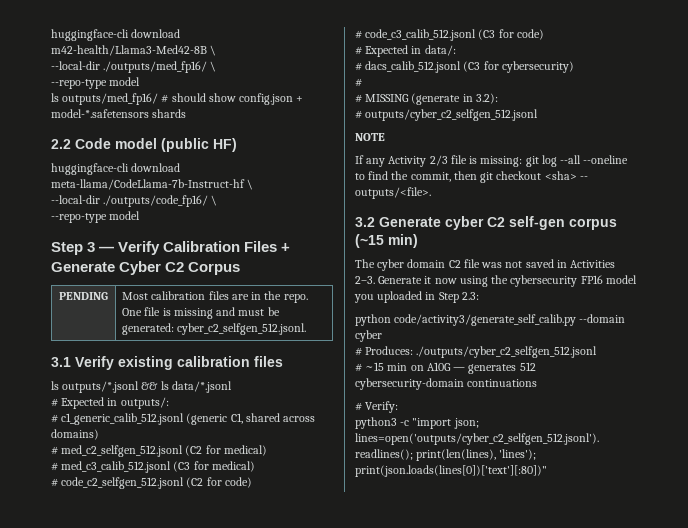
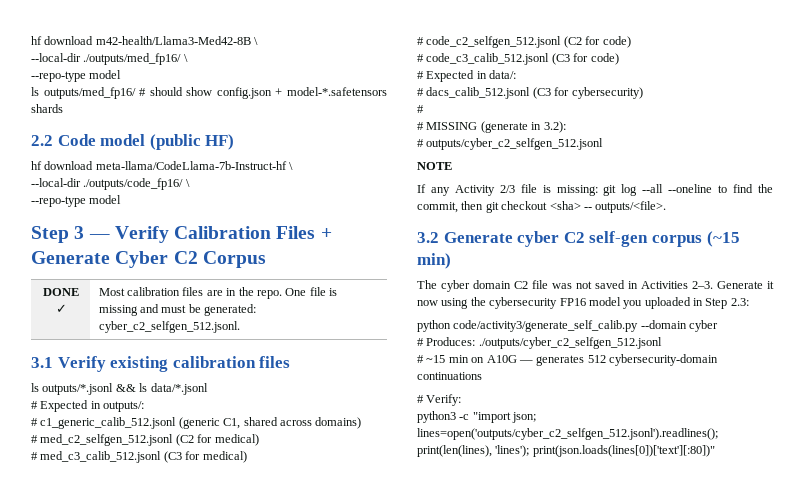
[51,29,129,41] huggingface-cli -> [31,36,42,45] hf
[51,163,129,175] huggingface-cli -> [31,161,42,170] hf
[59,292,108,300] PENDING -> [43,288,79,296] [55,304,67,313] DONE ✓

